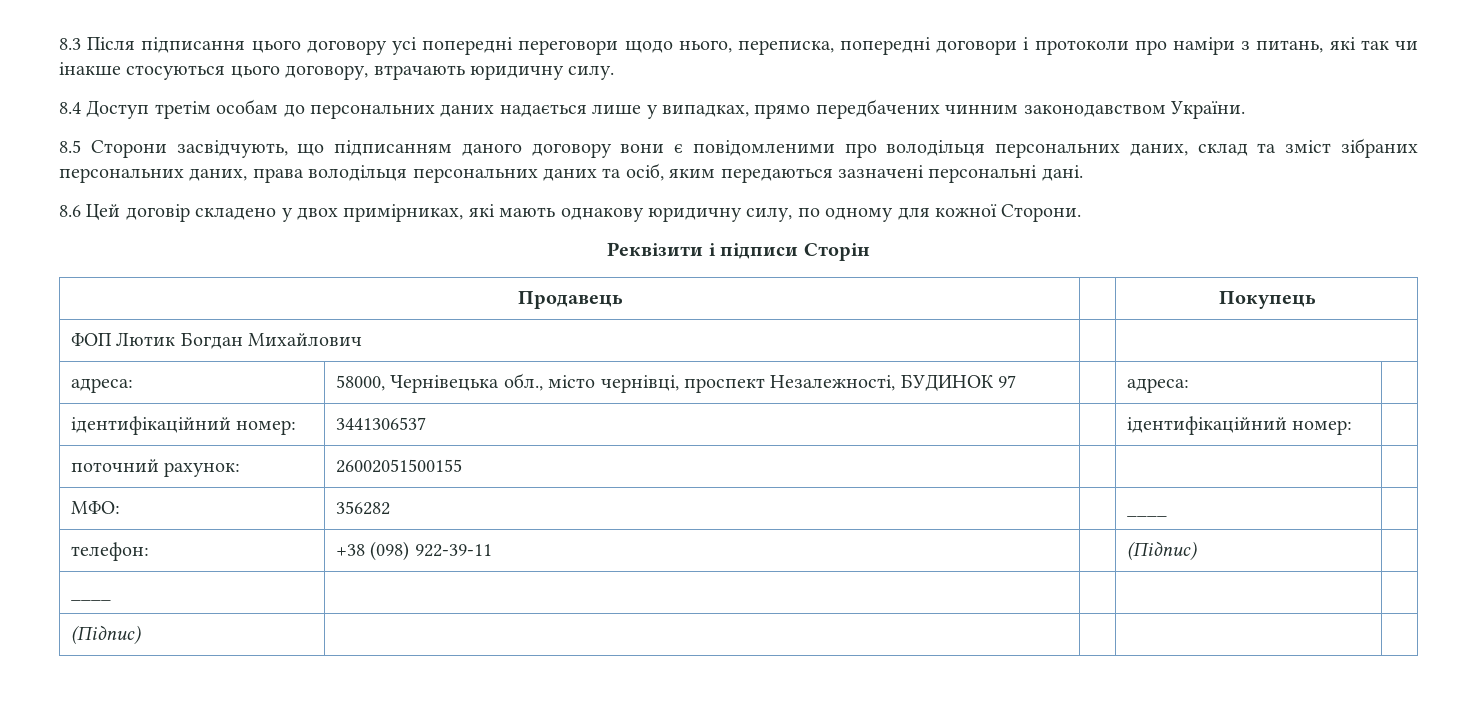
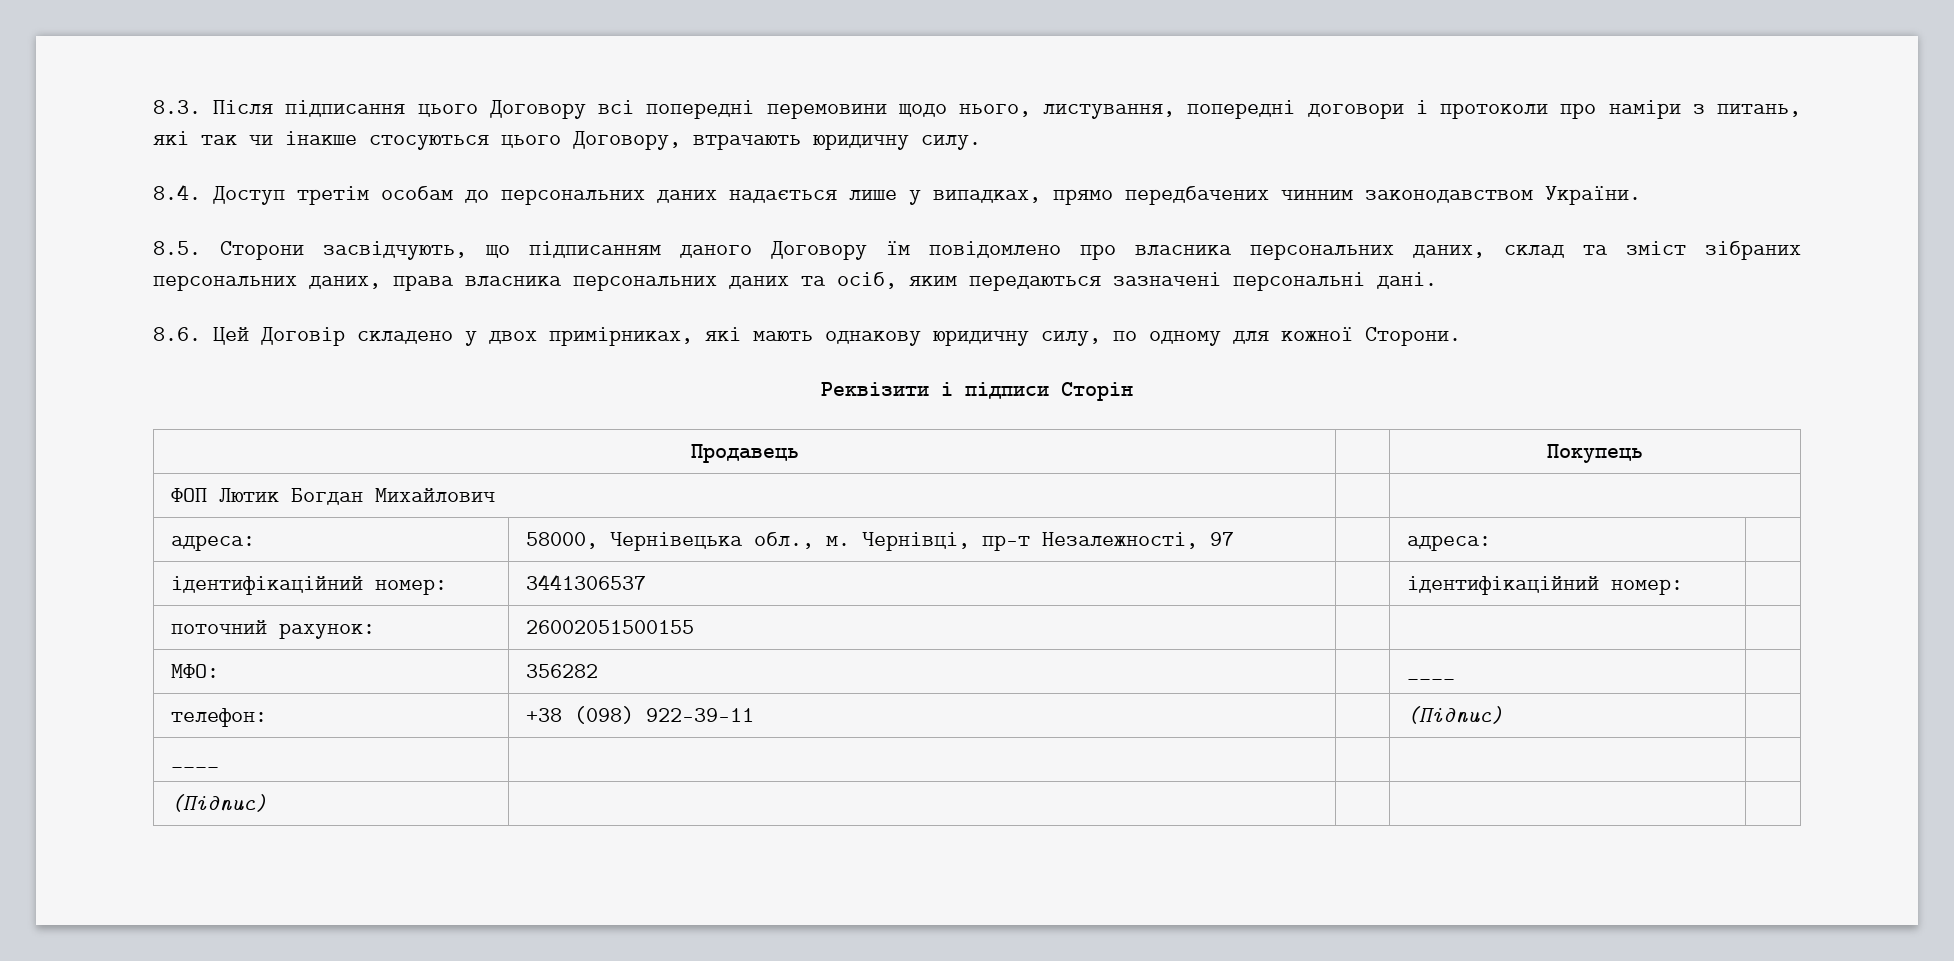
[59,38,81,50] 8.3 -> [153,100,201,114] 8.3.
[306,37,619,55] договору усі попередні переговори -> [489,100,887,119] Договору всі попередні перемовини
[737,40,834,55] переписка, -> [1043,103,1176,119] листування,
[285,65,369,80] договору, -> [573,131,681,150] Договору,
[59,102,81,114] 8.4 -> [153,184,201,200] 8.4.
[59,140,81,153] 8.5 -> [153,241,201,255] 8.5.
[531,140,986,158] договору вони є повідомленими про володільця -> [771,241,1232,260] Договору їм повідомлено про власника
[308,165,408,181] володільця -> [465,275,562,286] власника
[59,204,190,222] 8.6 Цей договір -> [153,327,345,346] 8.6. Цей Договір
[548,374,994,393] місто чернівці, проспект Незалежності, БУДИНОК -> [825,532,1198,551] м. Чернівці, пр-т Незалежності,

